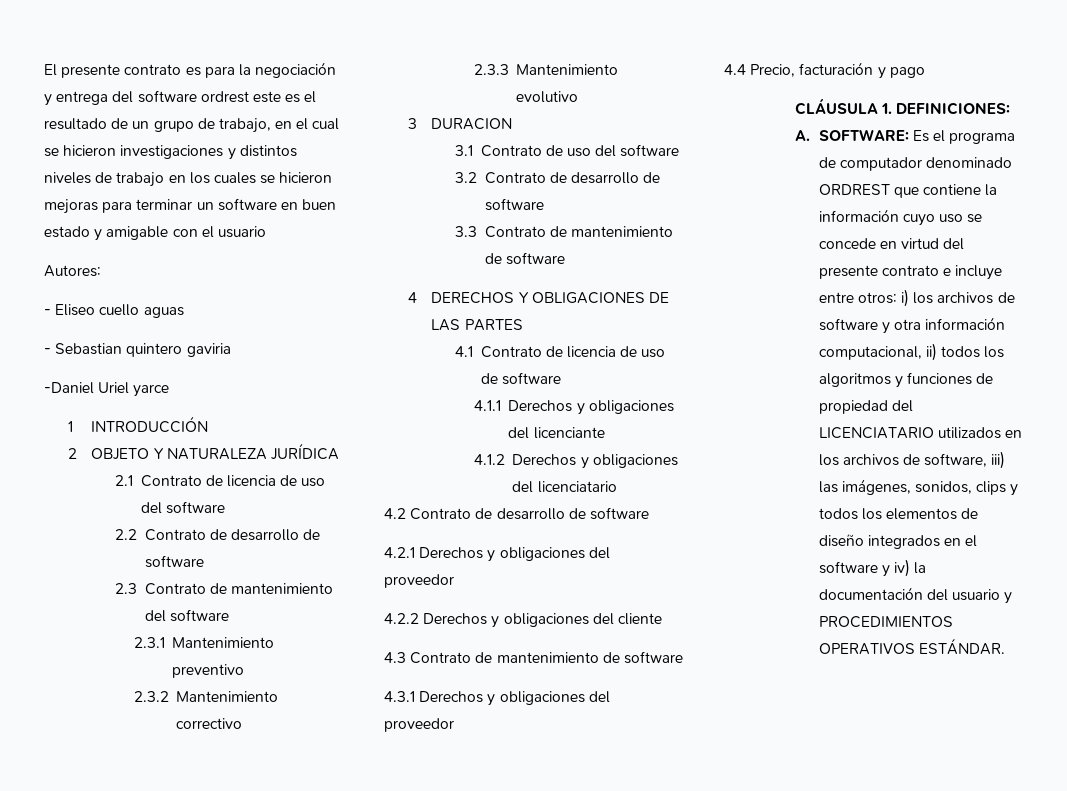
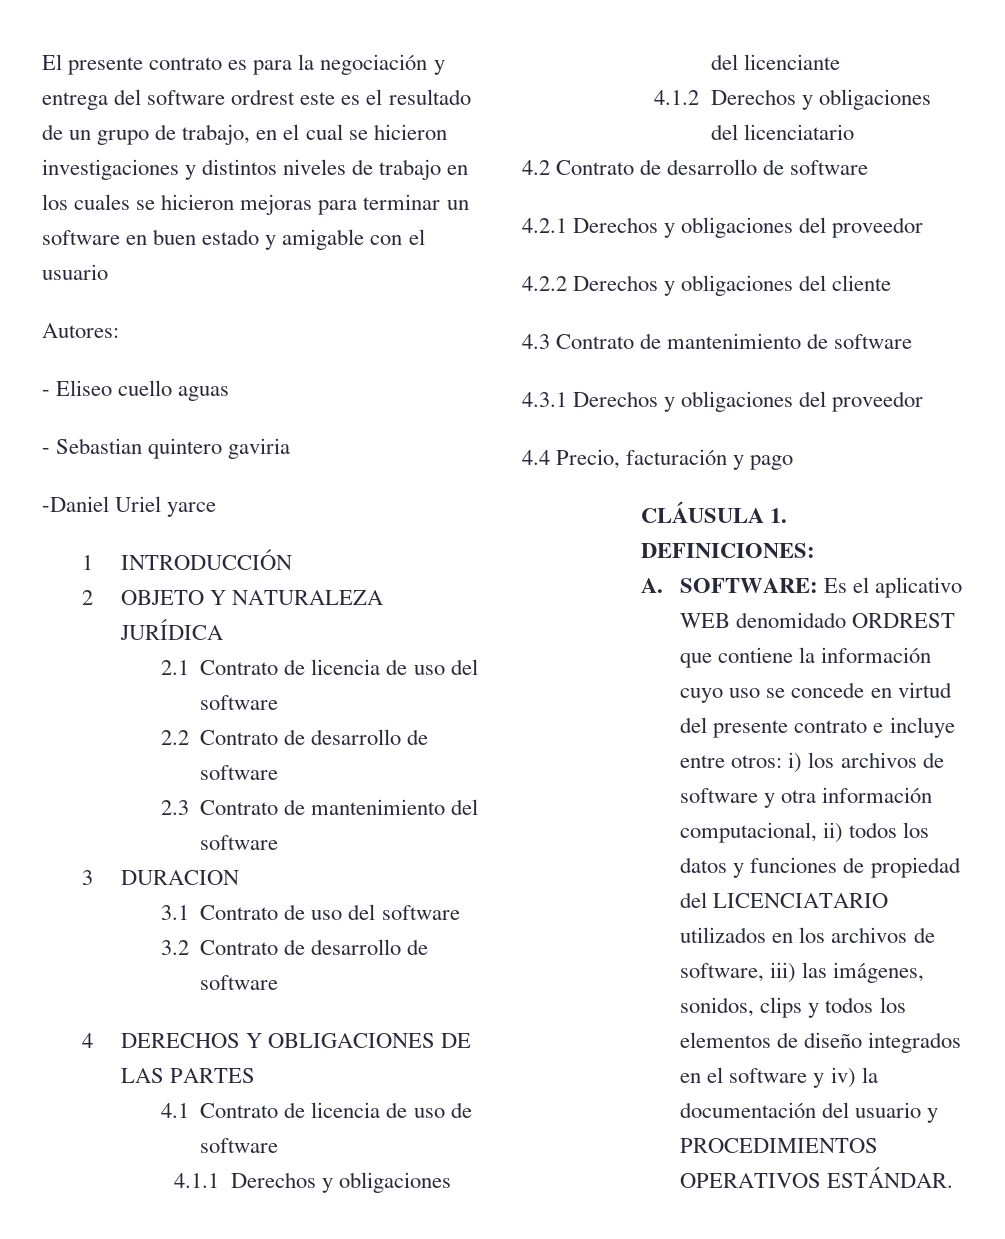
[133,637,275,648] [172,664,245,678] [133,691,279,702] [176,718,243,729] [473,64,619,75] [516,91,579,103] // 2.3.1 Mantenimiento preventivo // 2.3.2 Mantenimiento correctivo // 2.3.3 Mantenimiento evolutivo -> (279, 842) none
[454,226,674,238] [484,252,565,265] // 3.3 Contrato de mantenimiento de software -> (279, 982) none
[949,132,1016,144] [818,157,1013,171] programa de computador denominado -> [875,577,963,598] [680,612,847,628] aplicativo WEB denomidado
[818,373,891,387] algoritmos -> [680,857,728,873] datos

